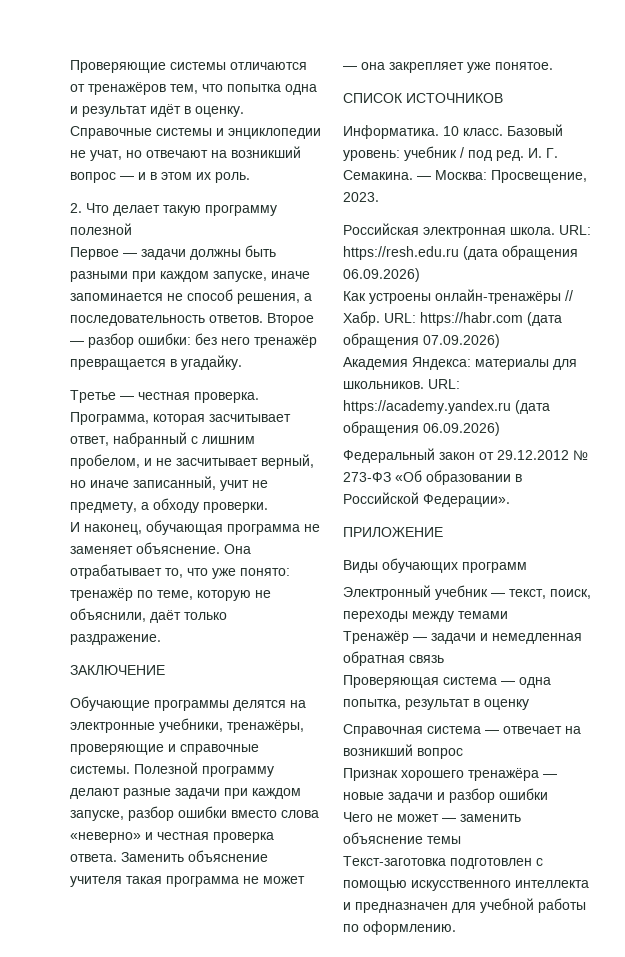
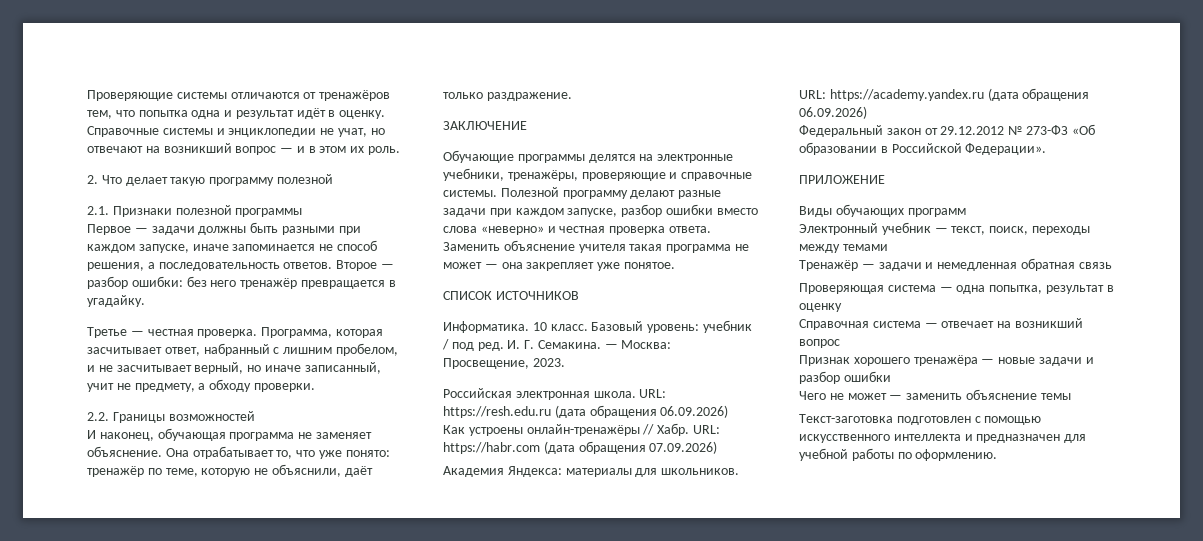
(132, 229) none -> [87,205,303,217] // 2.1. Признаки полезной программы
(268, 507) none -> [87,411,255,423] // 2.2. Границы возможностей

